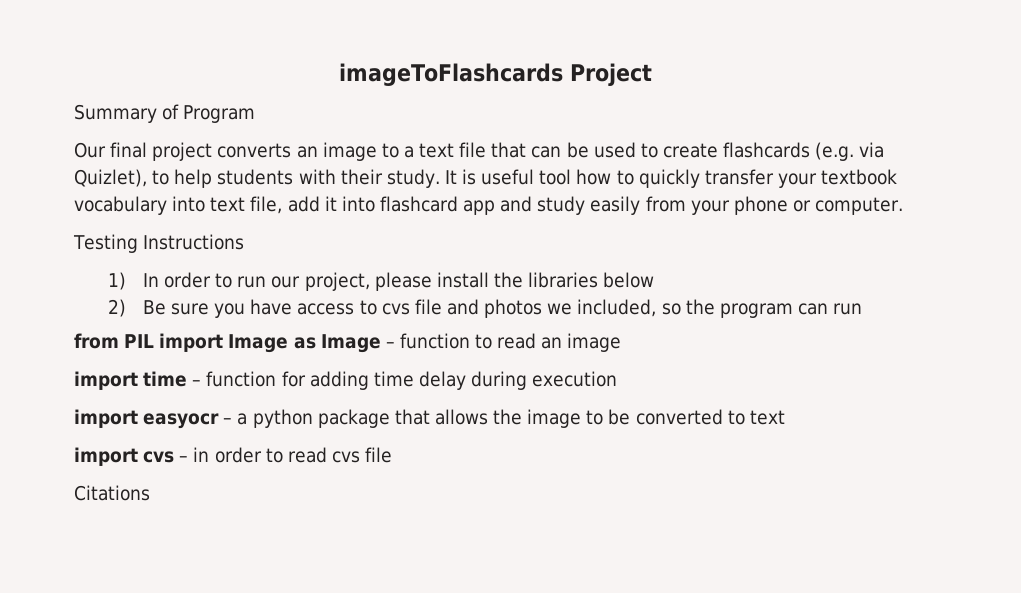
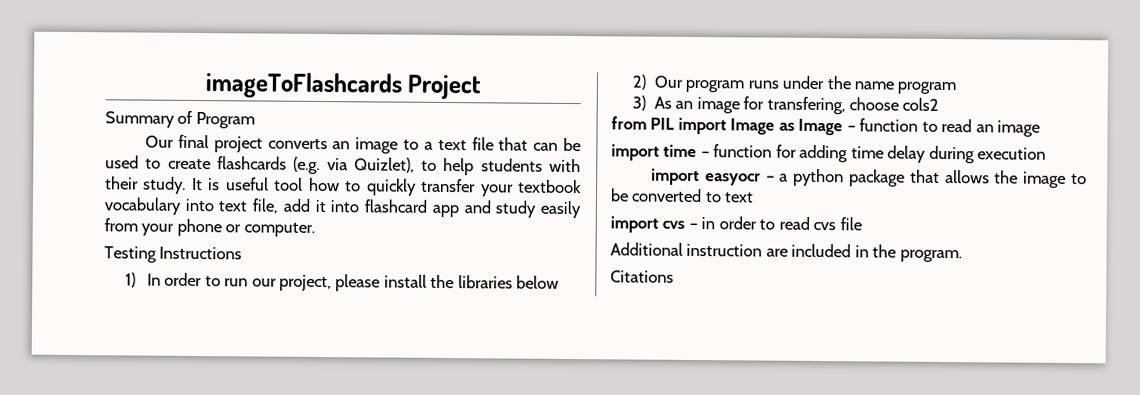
[142,299,863,318] Be sure you have access to cvs file and photos we included, so the program can run -> [653,75,957,95] [632,95,940,115] Our program runs under the name program // 3) As an image for transfering, choose cols2
(393, 455) none -> [610,242,962,263] // Additional instruction are included in the program.

